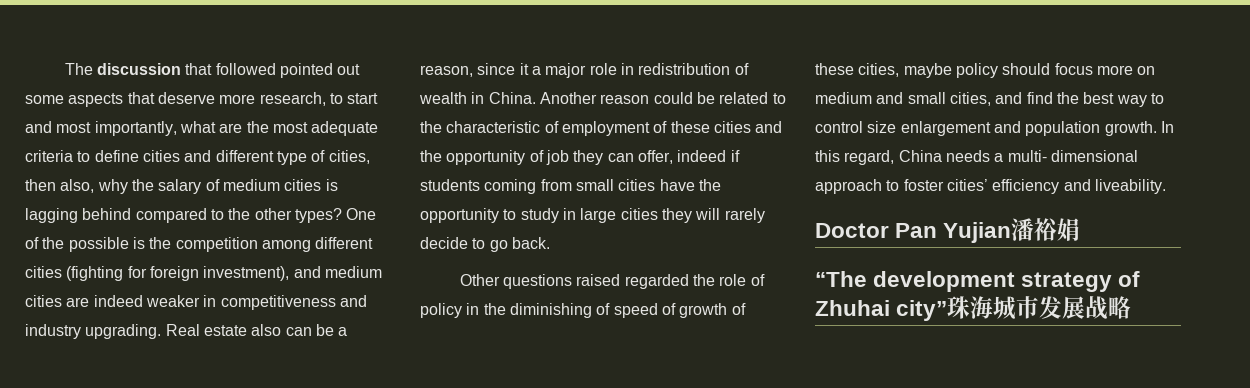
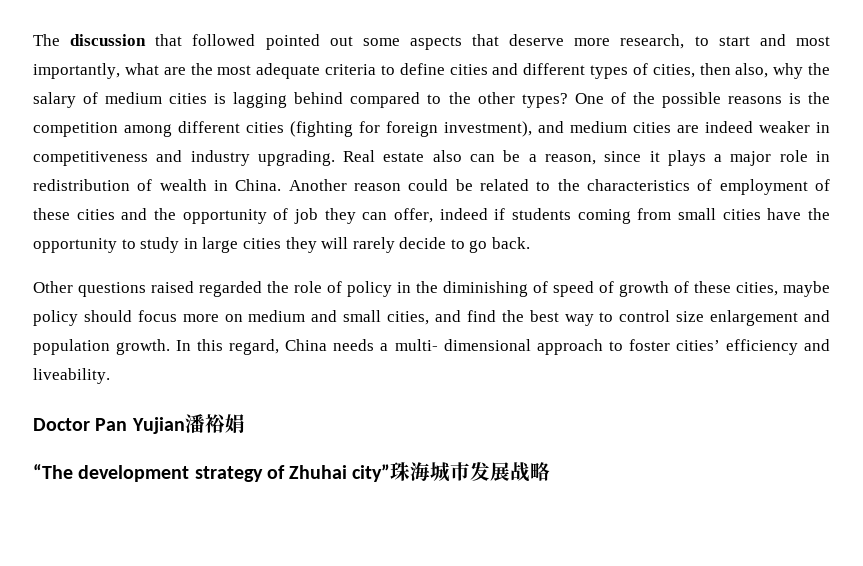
[276,151,307,165] type -> [589,65,628,79] types
(129, 244) none -> [727,96,782,104] reasons
(529, 69) none -> [667,150,706,166] plays
[446,121,541,133] characteristic -> [587,179,690,191] characteristics

